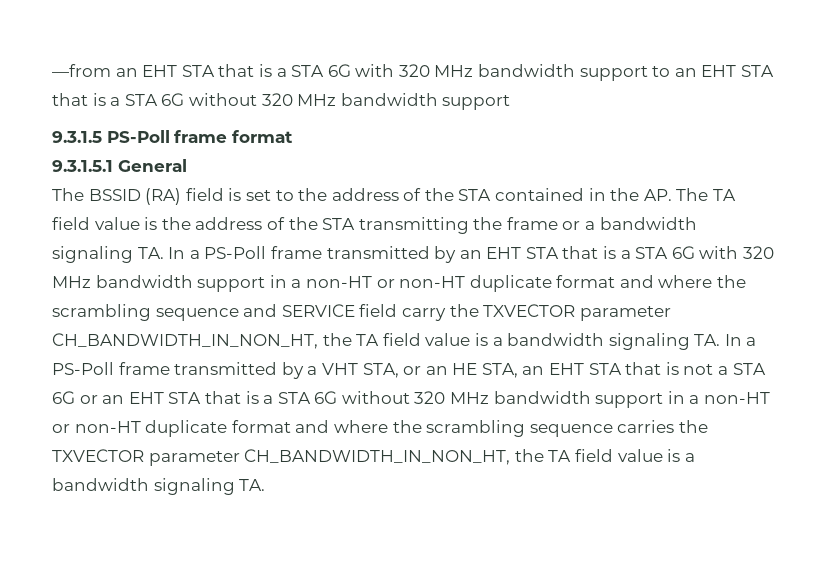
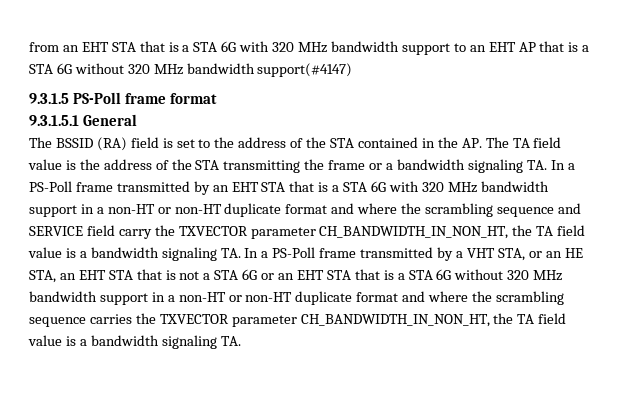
[52,64,111,77] —from -> [29,42,59,52] from
[741,65,775,77] [52,93,511,110] STA that is a STA 6G without 320 MHz bandwidth support -> [518,41,590,52] [29,63,353,77] AP that is a STA 6G without 320 MHz bandwidth support(#4147)

